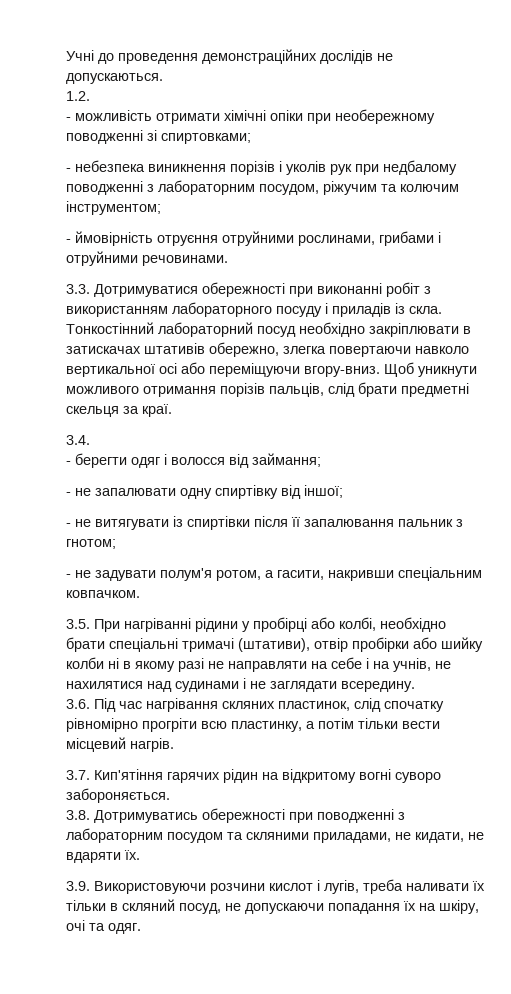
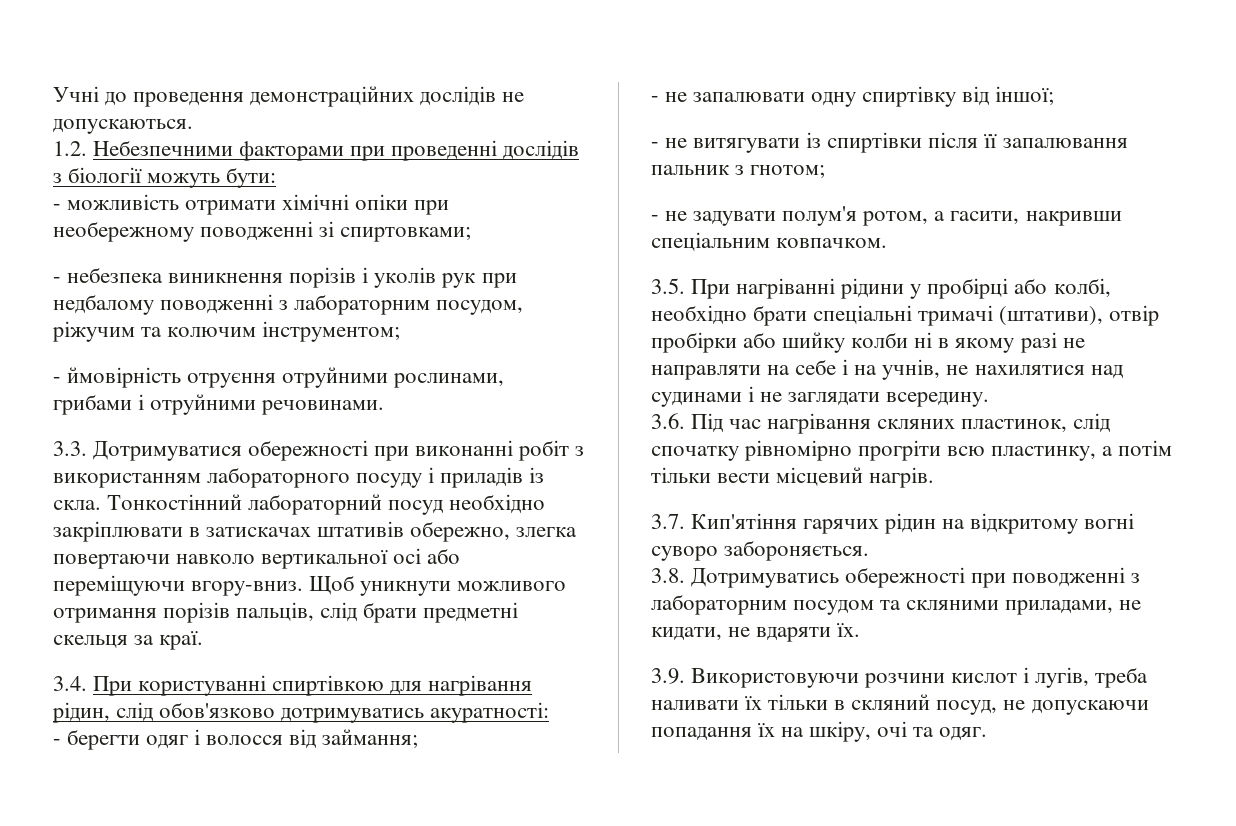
(90, 96) none -> [93,140,580,161] [53,167,277,188] Небезпечними факторами при проведенні дослідів з біології можуть бути:
(90, 440) none -> [93,675,533,696] [52,702,550,723] При користуванні спиртівкою для нагрівання рідин, слід обов'язково дотримуватись акуратності:

